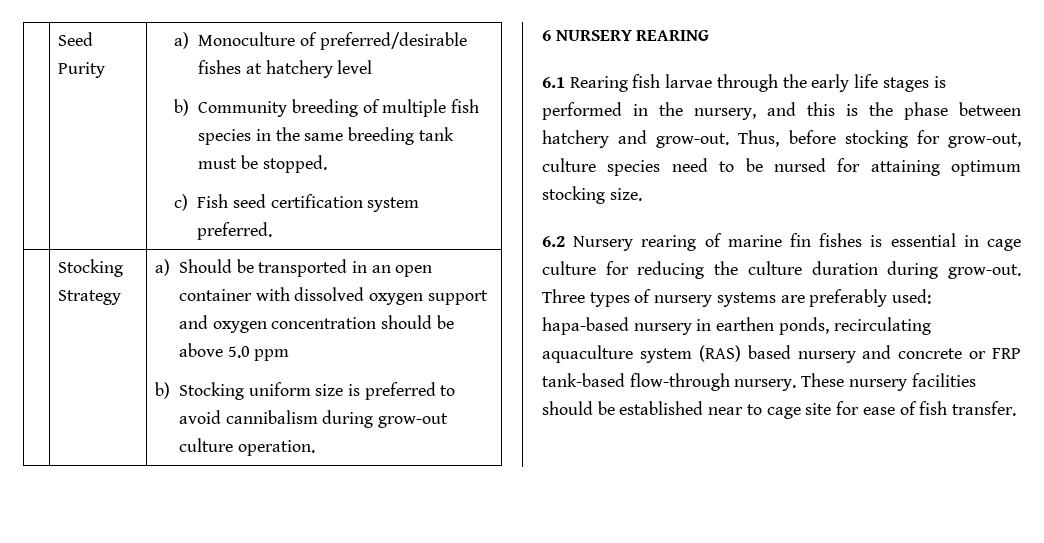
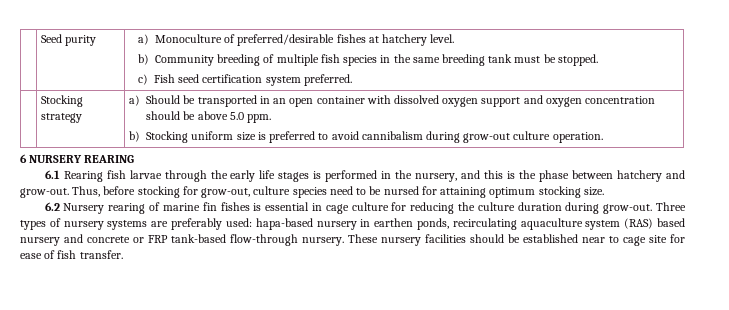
[58,62,106,78] Purity -> [65,35,97,46] purity
[337,60,373,74] level -> [430,34,455,43] level.
[58,290,122,305] Strategy -> [41,113,83,123] strategy
[254,349,290,361] ppm -> [247,114,272,123] ppm.

